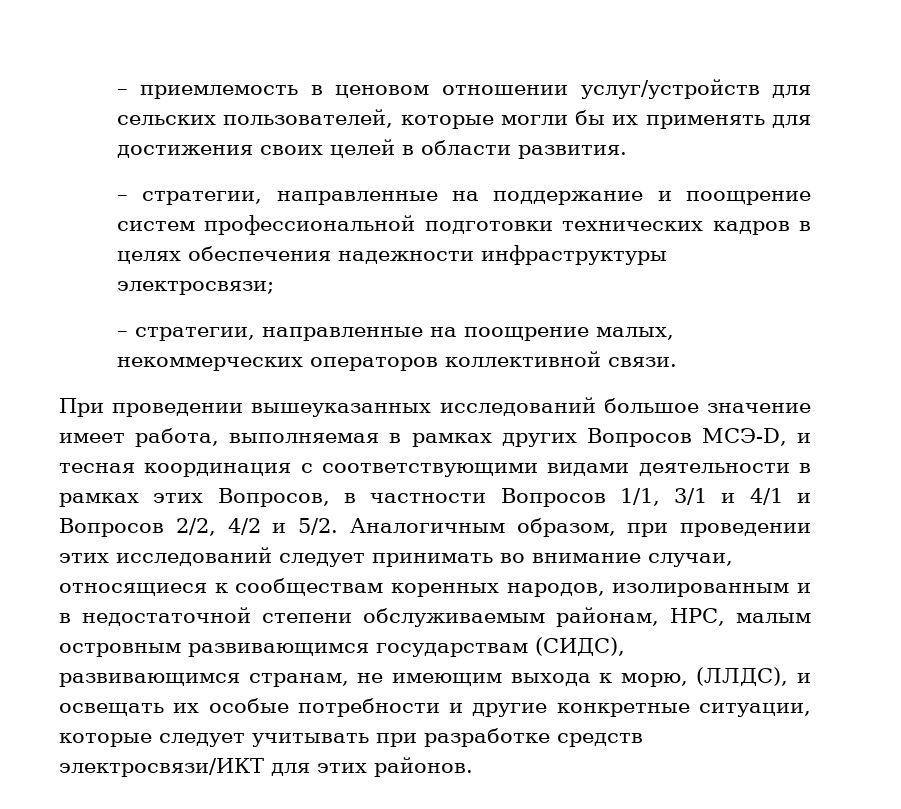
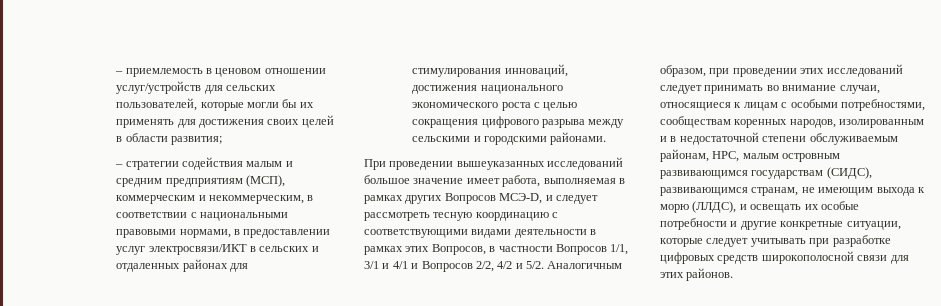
[517,145,627,159] [116,191,812,205] [116,215,811,235] [116,245,667,265] [116,281,274,295] [116,327,674,341] [116,351,677,371] развития. // – стратегии, направленные на поддержание и поощрение систем профессиональной подготовки технических кадров в целях обеспечения надежности инфраструктуры электросвязи; // – стратегии, направленные на поощрение малых, некоммерческих операторов коллективной связи. -> [170,136,222,145] [115,157,293,170] [116,175,285,187] [116,195,314,204] [116,212,288,221] [116,229,331,238] [116,244,319,255] [116,259,248,272] [412,64,568,77] [412,85,563,94] [412,102,578,111] [412,116,625,128] [412,132,607,145] развития; // – стратегии содействия малым и средним предприятиям (МСП), коммерческим и некоммерческим, в соответствии с национальными правовыми нормами, в предоставлении услуг электросвязи/ИКТ в сельских и отдаленных районах для стимулирования инноваций, достижения национального экономического роста с целью сокращения цифрового разрыва между сельскими и городскими районами.
[59,463,292,477] тесная координация -> [555,195,598,204] [364,212,549,221] следует рассмотреть тесную координацию
(228, 588) none -> [743,99,925,111] лицам с особыми потребностями,
[620,673,688,687] морю, -> [660,204,689,213] морю
[557,733,643,747] [59,758,264,777] средств электросвязи/ИКТ -> [660,251,888,264] цифровых средств широкополосной связи

